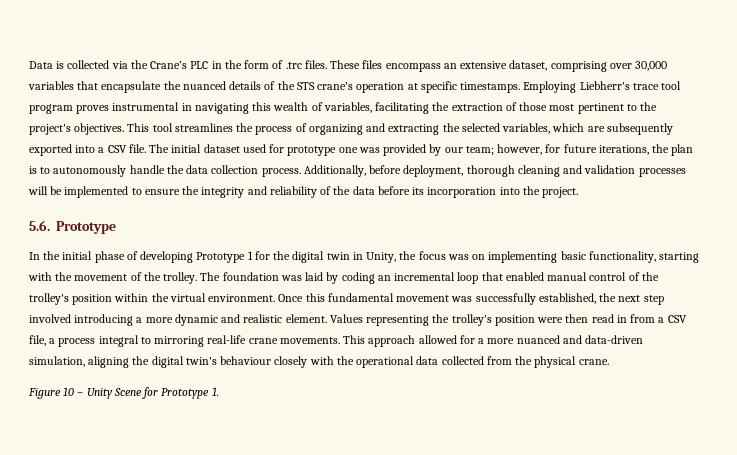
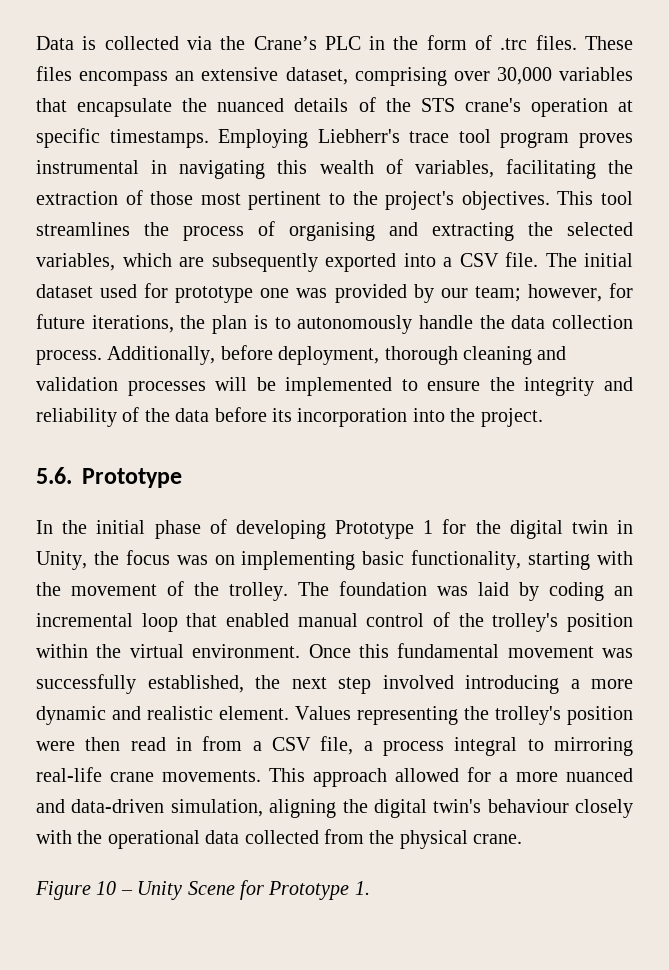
[308,124,363,135] organizing -> [289,222,375,241] organising

